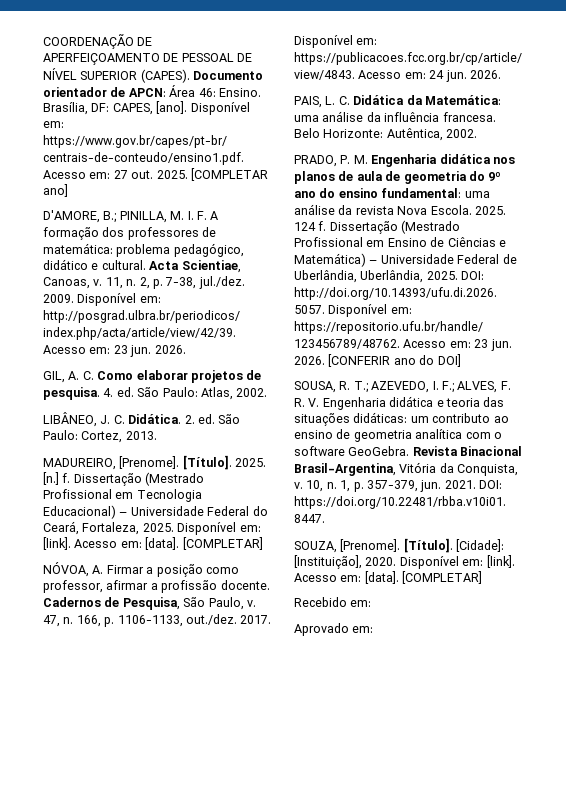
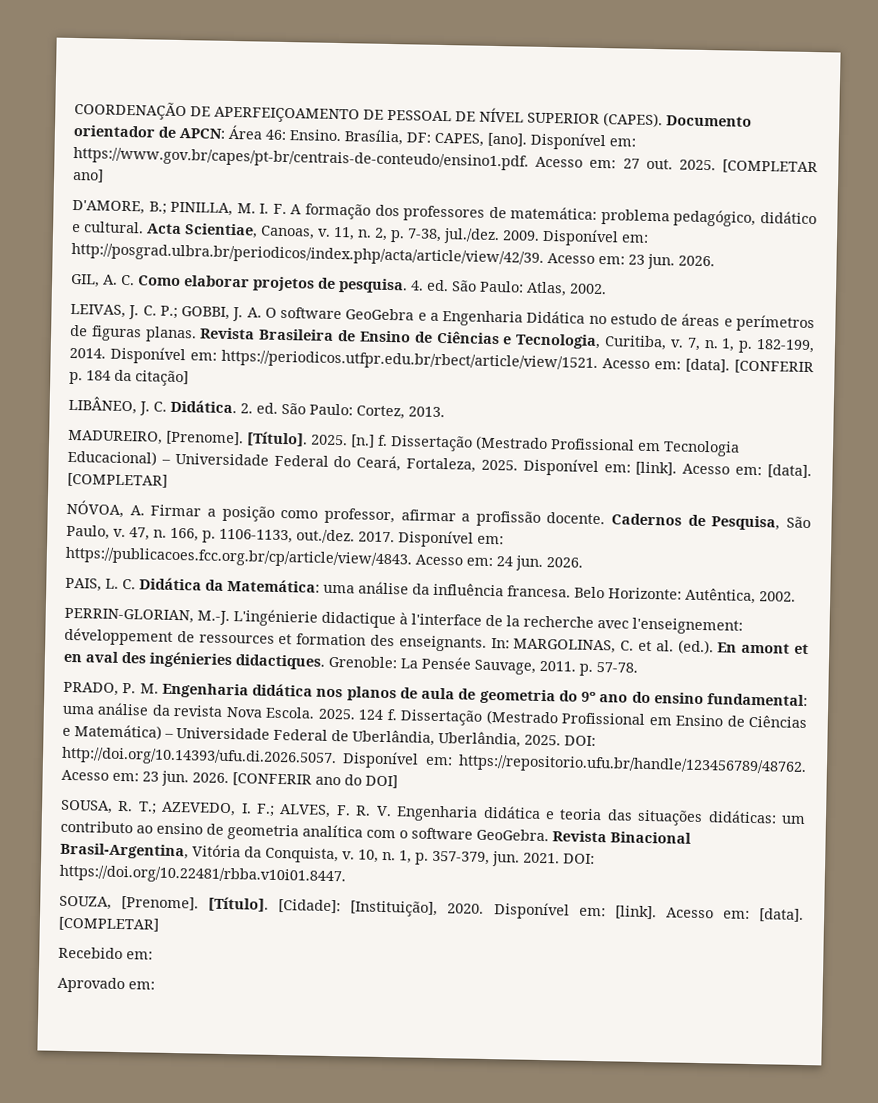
(268, 392) none -> [70,303,816,333] [70,324,816,354] [69,346,814,375] [69,369,189,387] // LEIVAS, J. C. P.; GOBBI, J. A. O software GeoGebra e a Engenharia Didática no estudo de áreas e perímetros de figuras planas. Revista Brasileira de Ensino de Ciências e Tecnologia, Curitiba, v. 7, n. 1, p. 182-199, 2014. Disponível em: https://periodicos.utfpr.edu.br/rbect/article/view/1521. Acesso em: [data]. [CONFERIR p. 184 da citação]
(478, 133) none -> [64,607,743,635] [64,627,809,655] [63,651,638,676] // PERRIN-GLORIAN, M.-J. L'ingénierie didactique à l'interface de la recherche avec l'enseignement: développement de ressources et formation des enseignants. In: MARGOLINAS, C. et al. (ed.). En amont et en aval des ingénieries didactiques. Grenoble: La Pensée Sauvage, 2011. p. 57-78.

